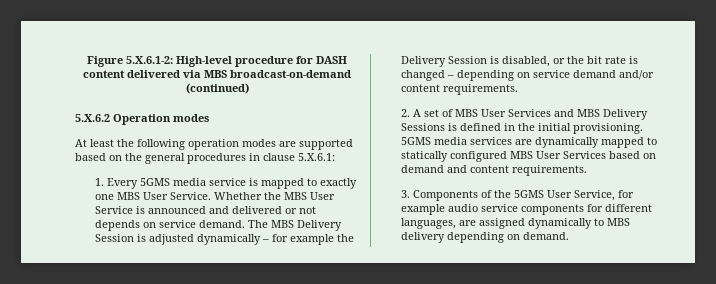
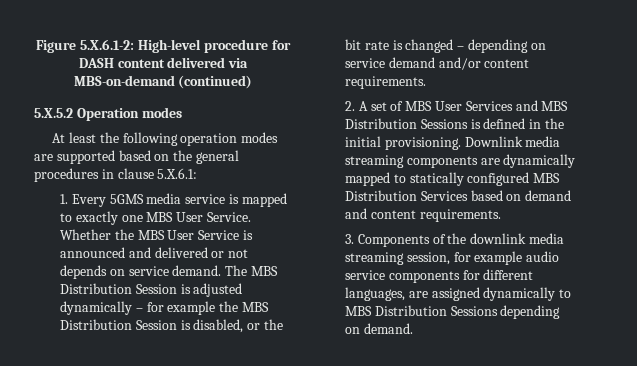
[204,70,351,78] MBS broadcast-on-demand -> [73,75,175,86] MBS-on-demand
[75,114,110,122] 5.X.6.2 -> [34,108,73,118] 5.X.5.2
[297,220,343,231] Delivery -> [60,283,133,294] Distribution
[401,56,447,67] Delivery -> [241,302,269,312] [60,319,133,330] MBS Distribution
[603,109,649,120] Delivery -> [345,118,418,129] Distribution
[401,137,513,145] 5GMS media services -> [464,136,561,147] [345,155,478,168] Downlink media streaming components
[536,151,562,159] User -> [345,190,418,201] Distribution
[514,190,616,201] 5GMS User Service, -> [470,233,564,244] [345,252,450,265] downlink media streaming session,
[401,232,446,243] delivery -> [374,305,498,316] Distribution Sessions

